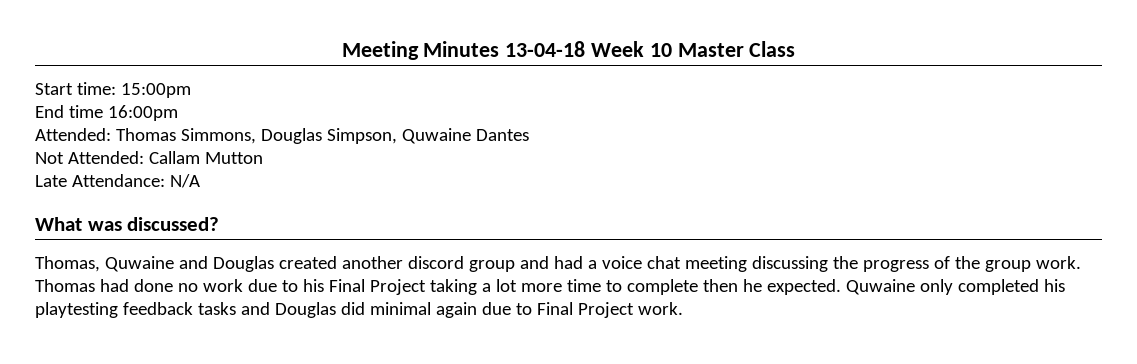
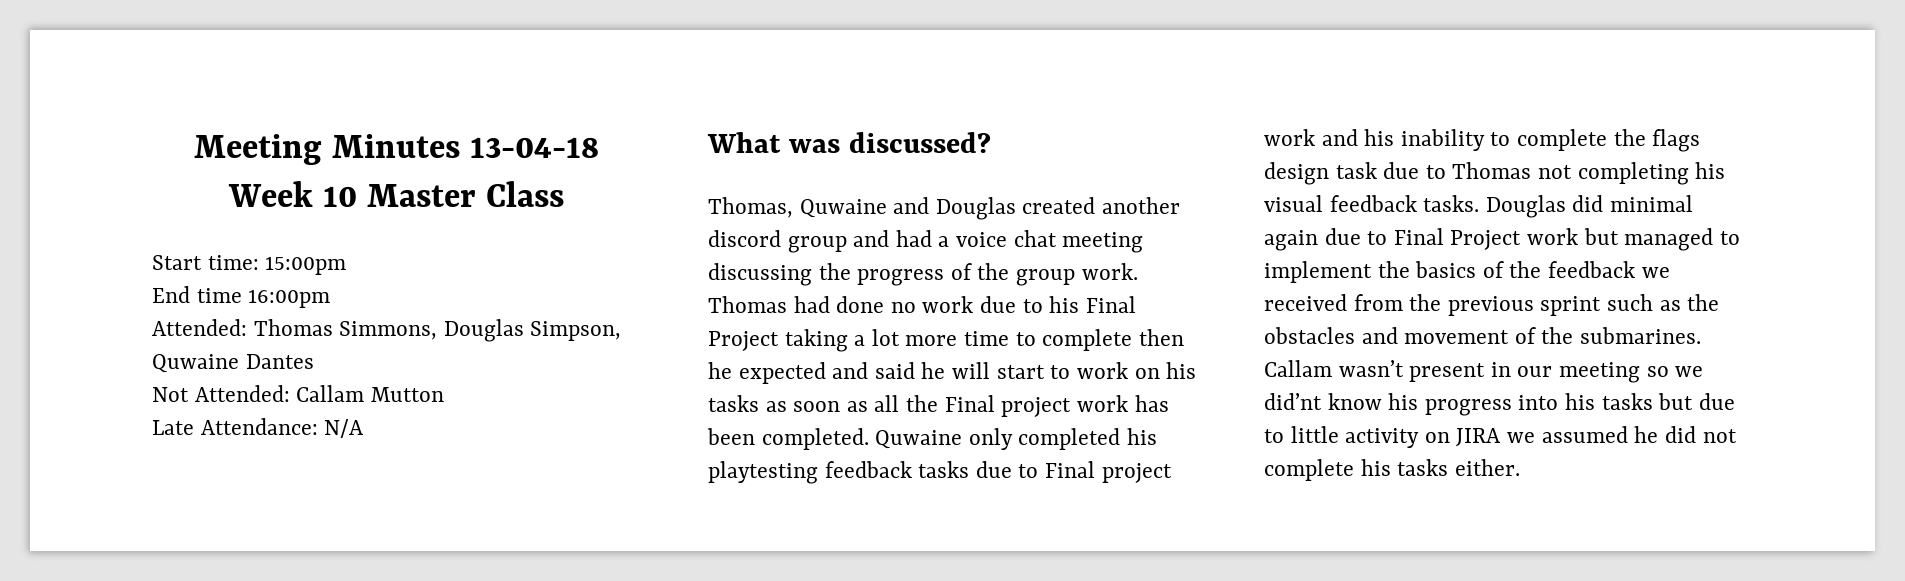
[766,279,841,295] expected. -> [738,362,1197,384] [708,395,1169,417] [707,428,869,450] expected and said he will start to work on his tasks as soon as all the Final project work has been completed.
[240,302,270,315] and -> [975,461,1172,483] [1264,129,1701,152] [1264,162,1726,185] [1264,195,1480,212] due to Final project work and his inability to complete the flags design task due to Thomas not completing his visual feedback tasks.
[637,302,683,315] work. -> [1527,228,1740,251] [1264,261,1670,283] [1264,294,1720,316] [1264,327,1702,344] [1264,360,1704,383] [1264,393,1735,416] [1264,426,1737,448] [1264,459,1520,481] work but managed to implement the basics of the feedback we received from the previous sprint such as the obstacles and movement of the submarines. Callam wasn’t present in our meeting so we did’nt know his progress into his tasks but due to little activity on JIRA we assumed he did not complete his tasks either.

